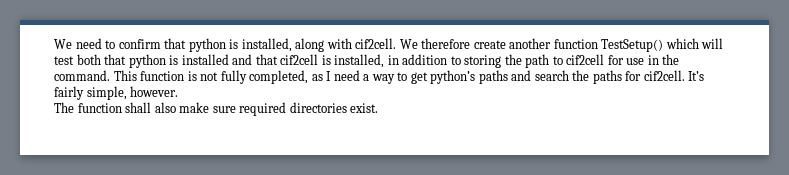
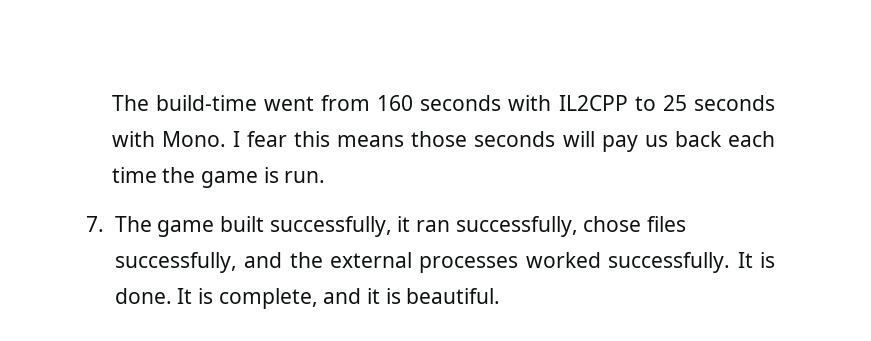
[54,38,724,52] [54,54,680,68] [54,70,705,84] [54,86,179,100] [54,102,379,116] We need to confirm that python is installed, along with cif2cell. We therefore create another function TestSetup() which will test both that python is installed and that cif2cell is installed, in addition to storing the path to cif2cell for use in the command. This function is not fully completed, as I need a way to get python’s paths and search the paths for cif2cell. It’s fairly simple, however. // The function shall also make sure required directories exist. -> [111,95,775,111] [111,131,775,152] [111,167,326,188] [86,216,687,237] [114,252,775,273] [114,288,501,309] The build-time went from 160 seconds with IL2CPP to 25 seconds with Mono. I fear this means those seconds will pay us back each time the game is run. // 7. The game built successfully, it ran successfully, chose files successfully, and the external processes worked successfully. It is done. It is complete, and it is beautiful.

